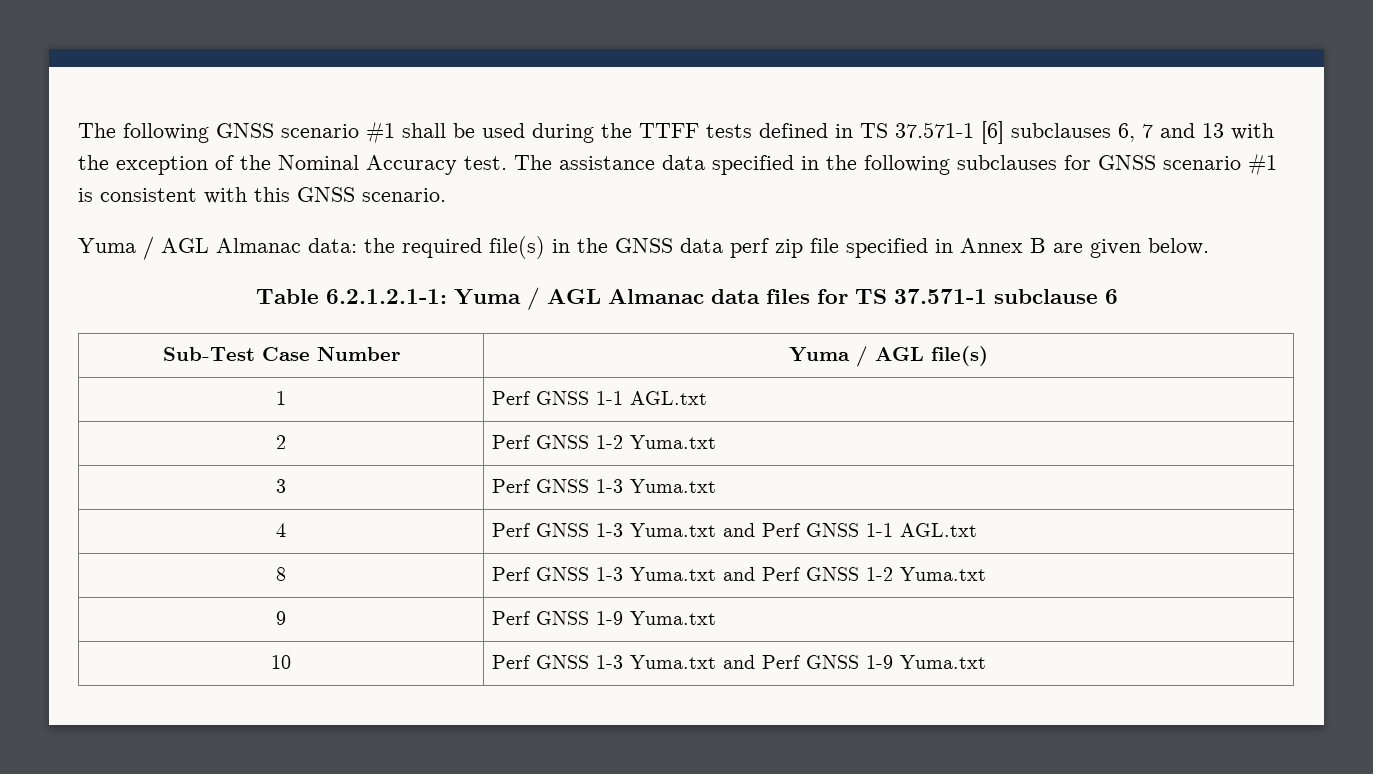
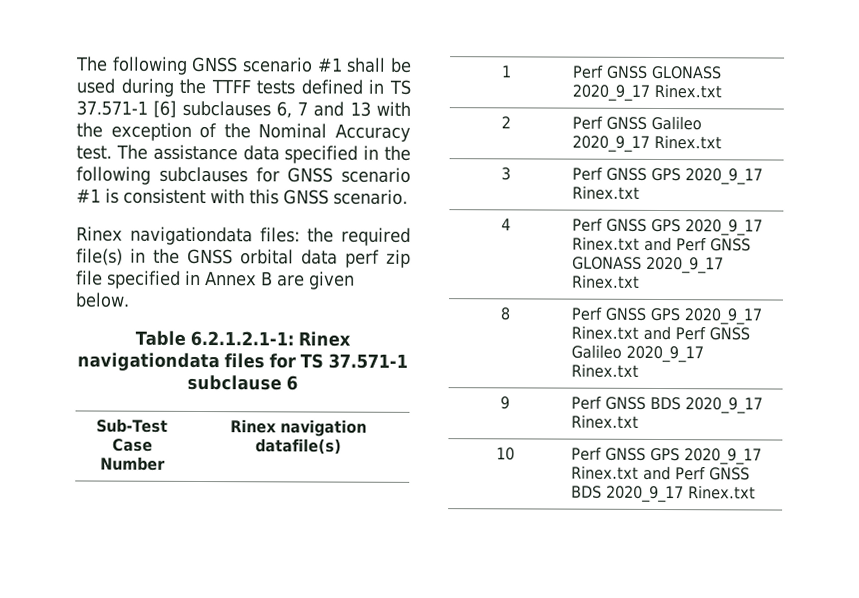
[78,236,357,260] Yuma / AGL Almanac data: -> [76,226,300,246] Rinex navigationdata files:
(673, 245) none -> [240,249,294,265] orbital
[453,287,760,310] Yuma / AGL Almanac data -> [298,331,352,347] [77,352,220,372] Rinex navigationdata
[788,346,988,367] Yuma / AGL file(s) -> [230,419,367,437] [255,438,342,455] Rinex navigation datafile(s)
[596,391,708,405] 1-1 AGL.txt -> [650,65,722,80] [571,83,722,101] GLONASS 2020_9_17 Rinex.txt
[596,435,717,449] 1-2 Yuma.txt -> [650,115,702,131] [571,134,722,152] Galileo 2020_9_17 Rinex.txt
[596,479,717,493] 1-3 Yuma.txt -> [650,167,763,185] [571,185,640,200] GPS 2020_9_17 Rinex.txt
[596,523,978,537] [276,567,286,581] [492,567,987,581] 1-3 Yuma.txt and Perf GNSS 1-1 AGL.txt // 8 | Perf GNSS 1-3 Yuma.txt and Perf GNSS 1-2 Yuma.txt -> [650,218,763,236] [571,236,751,252] [571,256,724,274] [571,274,640,289] [500,307,510,321] [570,306,762,325] [570,325,750,341] [570,344,704,363] [570,363,639,378] GPS 2020_9_17 Rinex.txt and Perf GNSS GLONASS 2020_9_17 Rinex.txt // 8 | Perf GNSS GPS 2020_9_17 Rinex.txt and Perf GNSS Galileo 2020_9_17 Rinex.txt
[596,611,717,625] 1-9 Yuma.txt -> [649,396,763,414] [570,414,639,429] BDS 2020_9_17 Rinex.txt
[596,655,987,669] 1-3 Yuma.txt and Perf GNSS 1-9 Yuma.txt -> [649,447,762,465] [570,465,750,481] [570,485,756,503] GPS 2020_9_17 Rinex.txt and Perf GNSS BDS 2020_9_17 Rinex.txt

